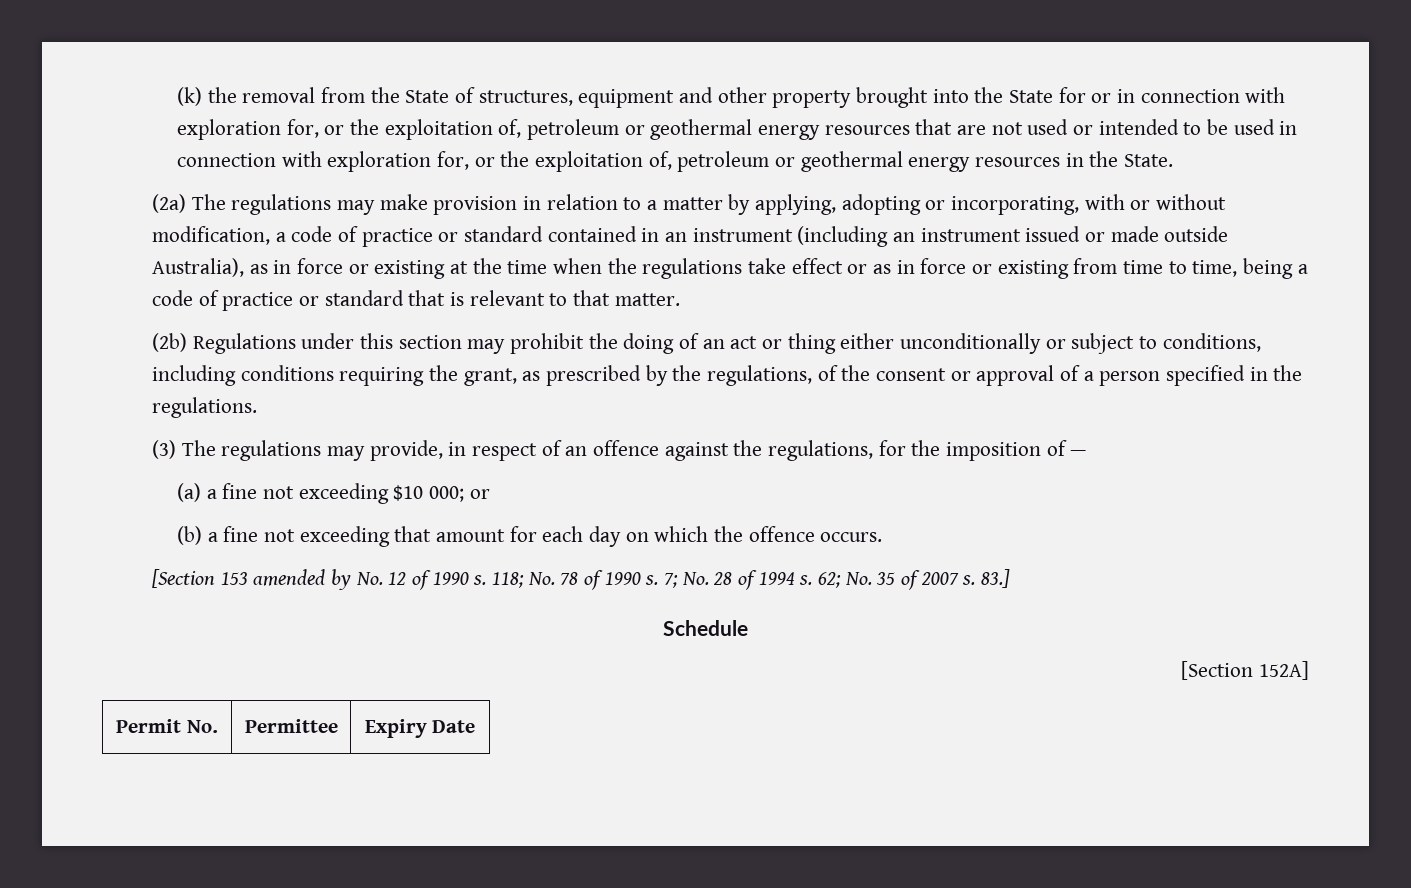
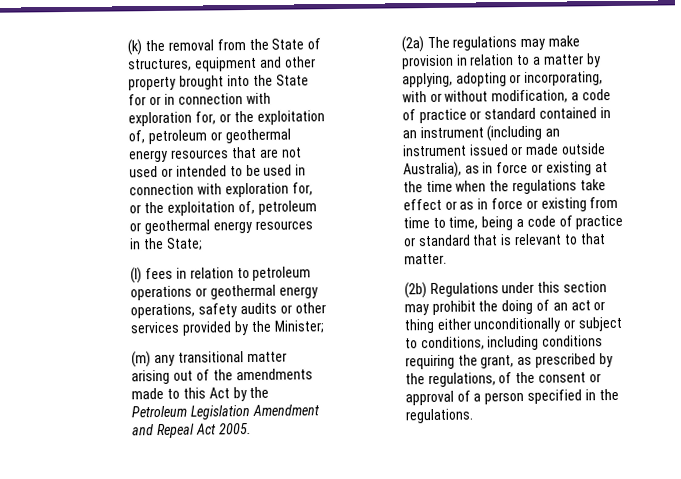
[1123,154,1173,167] State. -> [165,237,203,251] [130,266,312,284] [130,284,318,301] [130,302,326,319] [130,320,325,336] [131,351,287,368] [131,368,313,385] [131,386,270,402] [131,404,320,420] [132,422,252,439] State; // (l) fees in relation to petroleum operations or geothermal energy operations, safety audits or other services provided by the Minister; // (m) any transitional matter arising out of the amendments made to this Act by the Petroleum Legislation Amendment and Repeal Act 2005.
[151,440,1087,461] [176,483,490,504] [176,526,883,547] [151,569,1011,590] [663,620,748,636] [1181,661,1309,680] [116,719,218,733] [244,719,338,733] [364,719,476,738] // (3) The regulations may provide, in respect of an offence against the regulations, for the imposition of — // (a) a fine not exceeding $10 000; or // (b) a fine not exceeding that amount for each day on which the offence occurs. // [Section 153 amended by No. 12 of 1990 s. 118; No. 78 of 1990 s. 7; No. 28 of 1994 s. 62; No. 35 of 2007 s. 83.] // Schedule // [Section 152A] // Permit No. | Permittee | Expiry Date -> (474, 416) none

